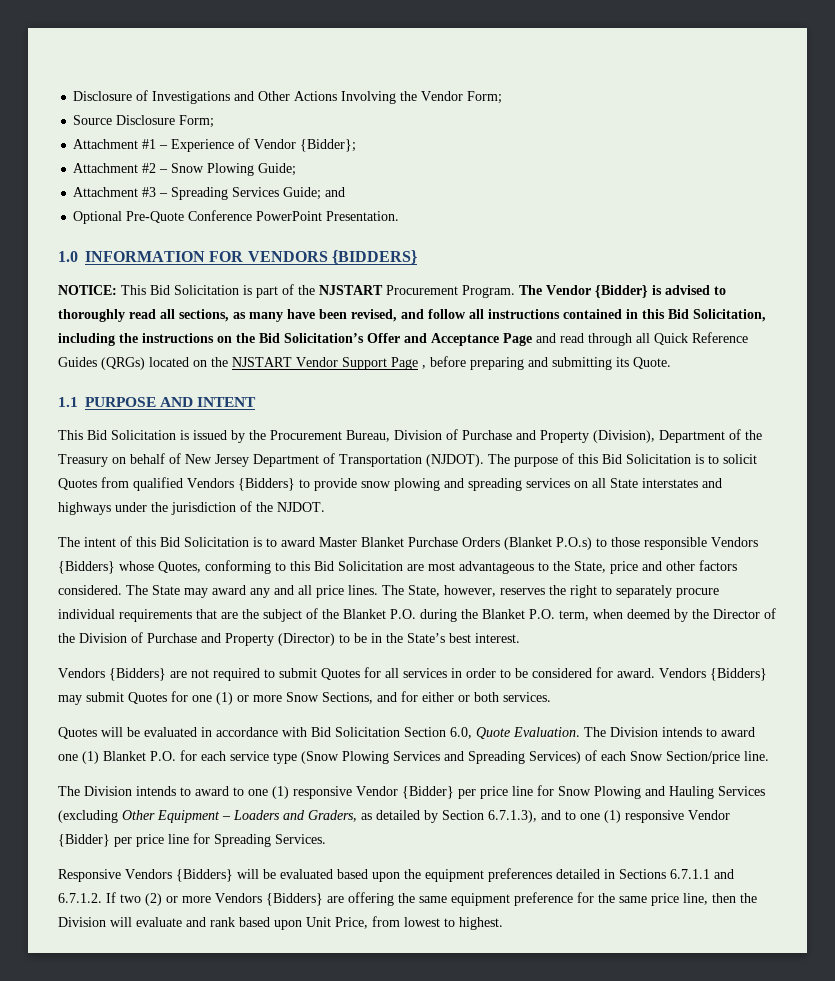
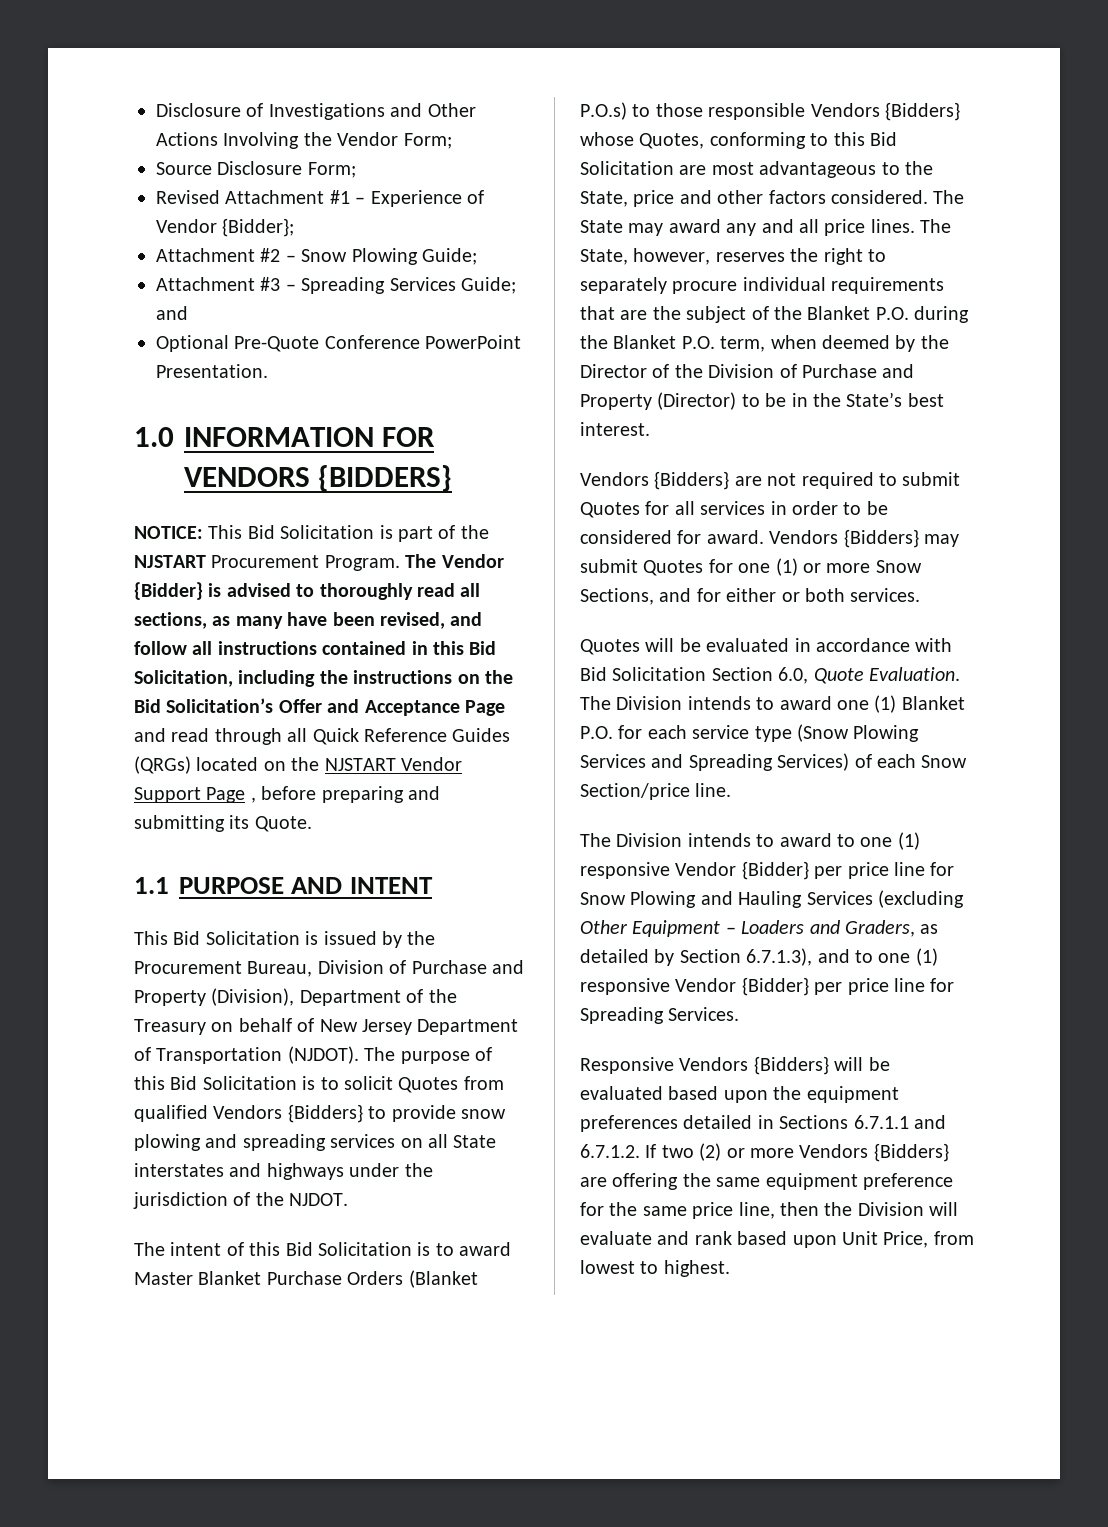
(215, 121) none -> [156,190,220,204] Revised

